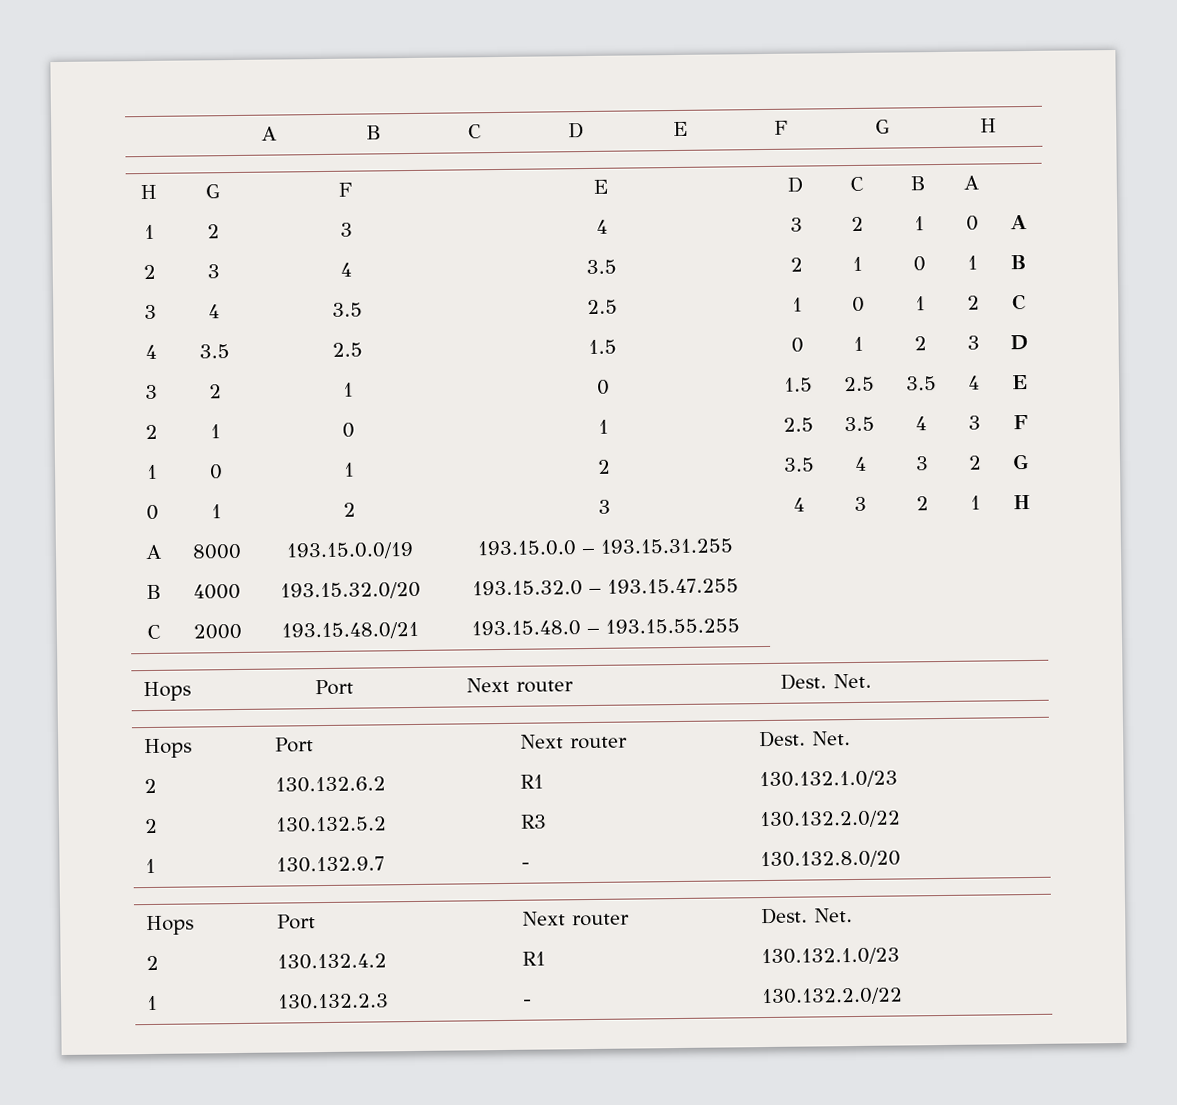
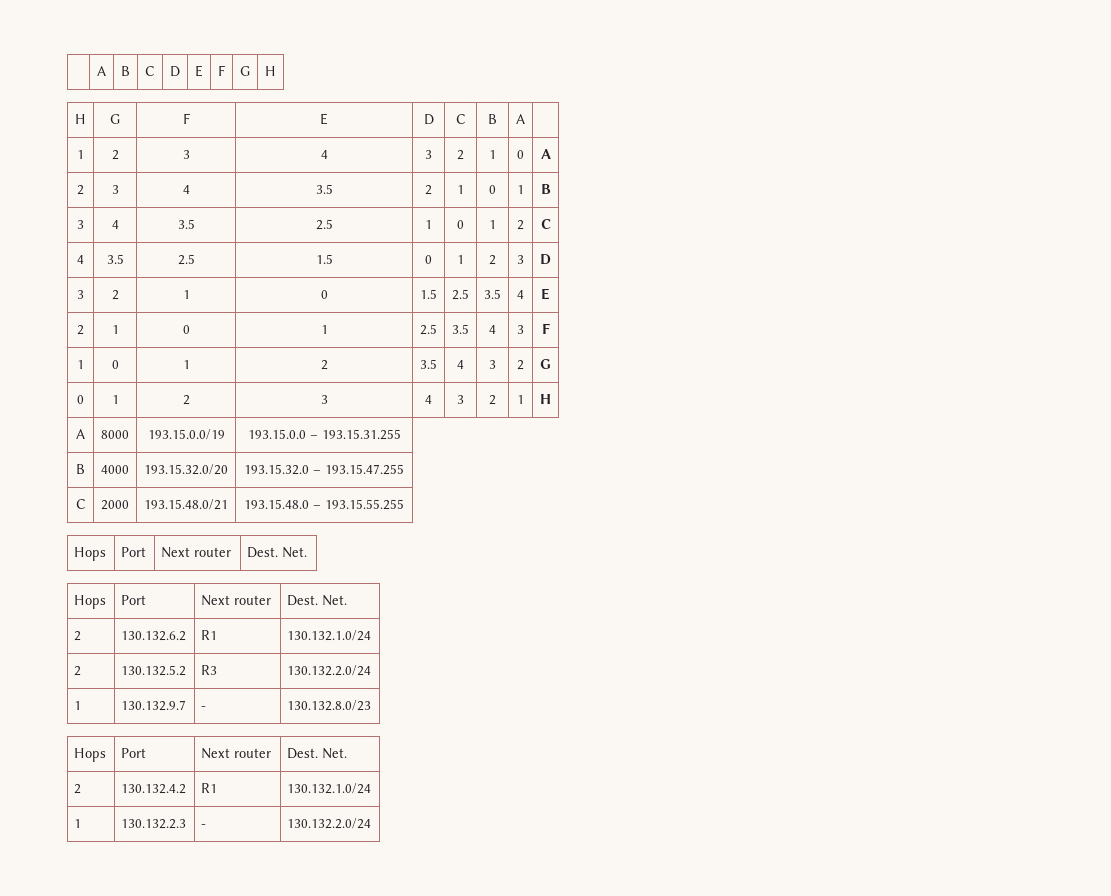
[759,770,899,789] 130.132.1.0/23 -> [287,630,372,641] 130.132.1.0/24
[759,810,902,829] 130.132.2.0/22 -> [287,665,372,676] 130.132.2.0/24
[760,850,902,869] 130.132.8.0/20 -> [287,700,372,711] 130.132.8.0/23
[761,947,901,966] 130.132.1.0/23 -> [287,783,372,794] 130.132.1.0/24
[761,987,904,1006] 130.132.2.0/22 -> [287,818,372,829] 130.132.2.0/24

